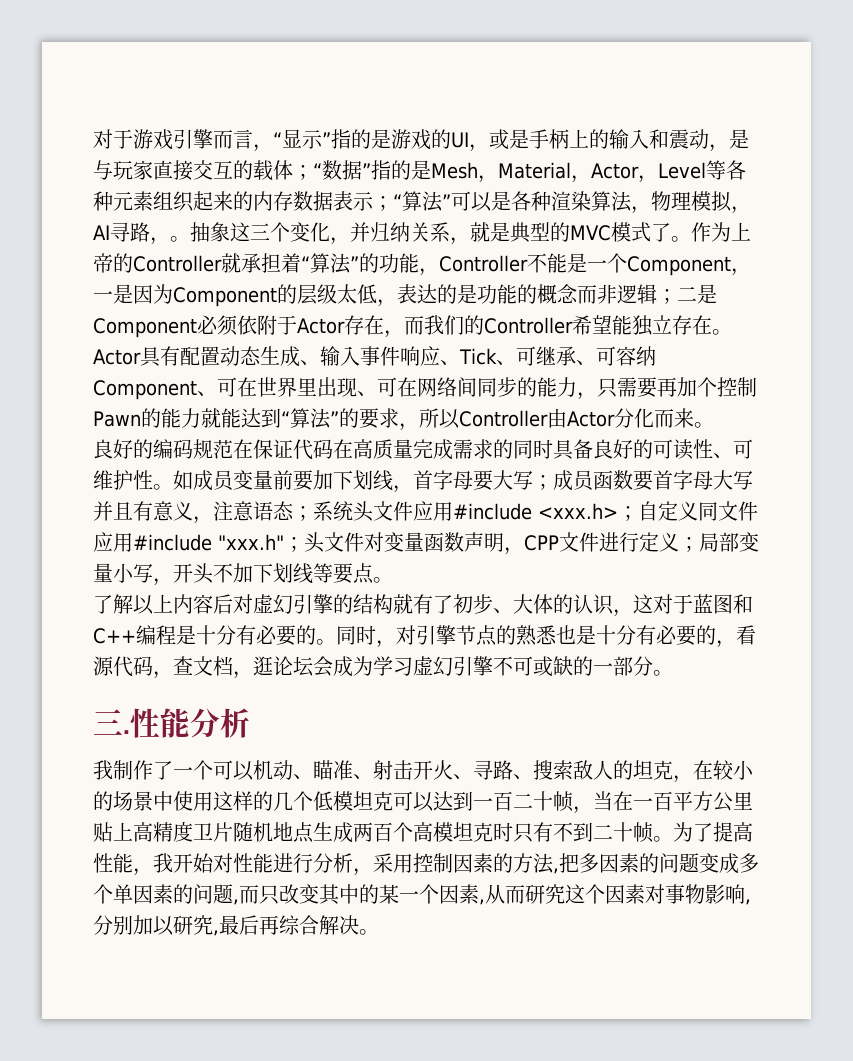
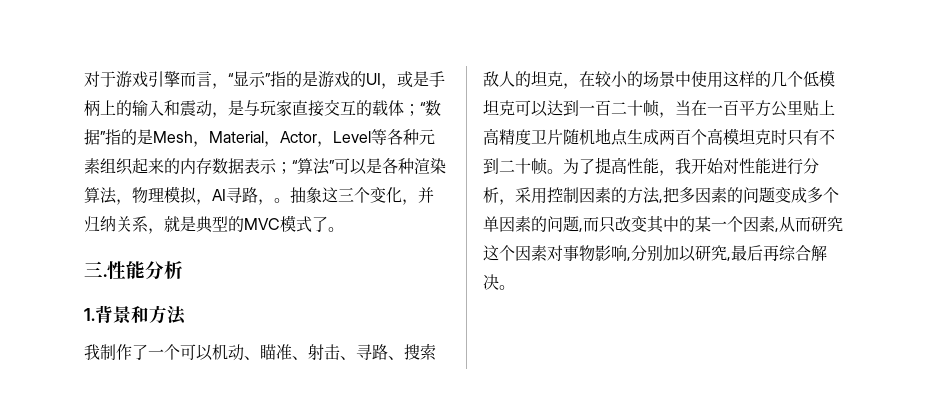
[691,222,751,242] [93,253,751,276] [93,284,717,307] [93,315,732,338] [93,346,656,367] [93,377,757,400] [93,408,714,431] [93,439,753,460] [93,470,753,493] [93,501,758,524] [93,532,759,555] [93,563,393,586] [93,594,753,617] [93,625,756,648] [93,656,673,679] 作为上帝的Controller就承担着“算法”的功能，Controller不能是一个Component，一是因为Component的层级太低，表达的是功能的概念而非逻辑；二是Component必须依附于Actor存在，而我们的Controller希望能独立存在。Actor具有配置动态生成、输入事件响应、Tick、可继承、可容纳Component、可在世界里出现、可在网络间同步的能力，只需要再加个控制Pawn的能力就能达到“算法”的要求，所以Controller由Actor分化而来。 // 良好的编码规范在保证代码在高质量完成需求的同时具备良好的可读性、可维护性。如成员变量前要加下划线，首字母要大写；成员函数要首字母大写并且有意义，注意语态；系统头文件应用#include <xxx.h>；自定义同文件应用#include "xxx.h"；头文件对变量函数声明，CPP文件进行定义；局部变量小写，开头不加下划线等要点。 // 了解以上内容后对虚幻引擎的结构就有了初步、大体的认识，这对于蓝图和C++编程是十分有必要的。同时，对引擎节点的熟悉也是十分有必要的，看源代码，查文档，逛论坛会成为学习虚幻引擎不可或缺的一部分。 -> (344, 229) none
(250, 723) none -> [84,305,186,325] // 1.背景和方法
[413,760,453,780] 开火 -> (340, 352) none

